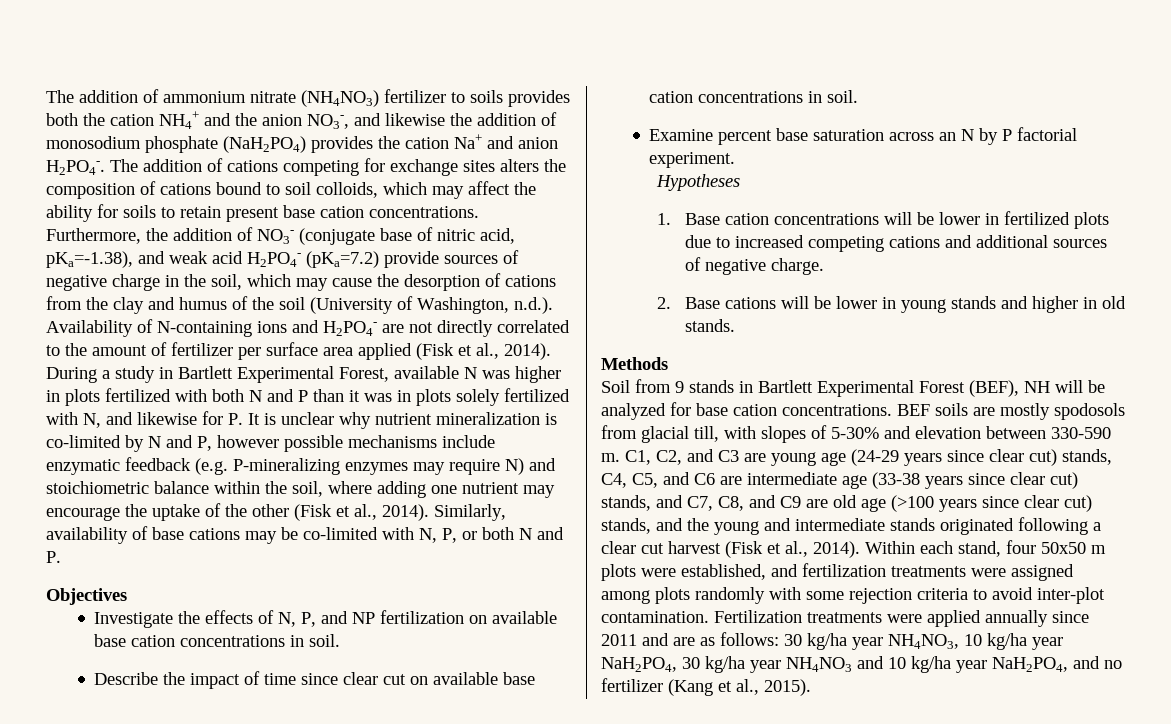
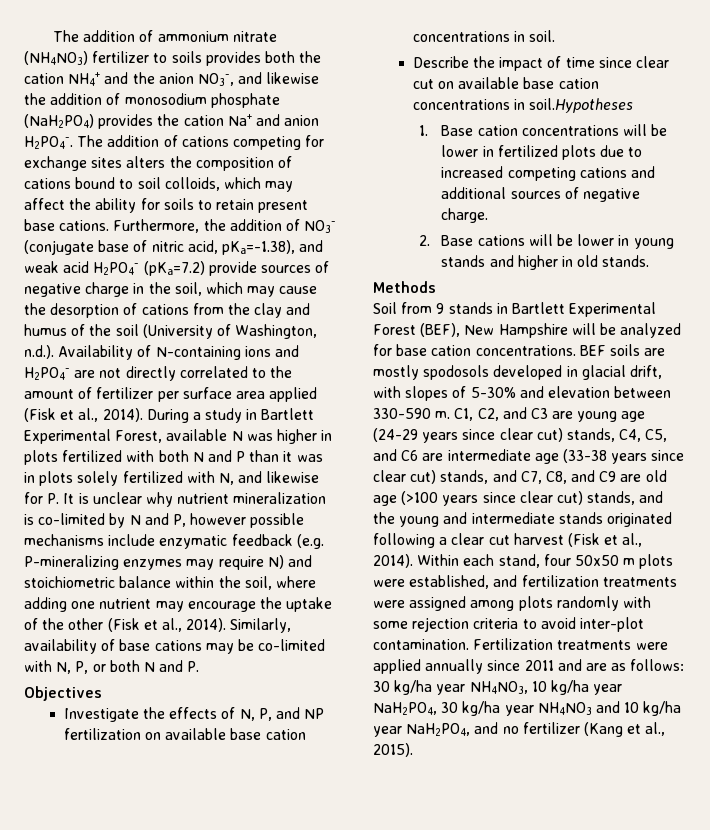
[320,206,479,218] cation concentrations. -> [59,220,110,231] cations.
[827,90,859,103] [649,127,1078,145] [649,152,736,168] [655,174,740,191] soil. // Examine percent base saturation across an N by P factorial experiment. // Hypotheses -> [529,98,634,113] soil.Hypotheses
[1024,381,1050,393] NH -> [464,323,568,338] New Hampshire
[601,425,719,443] from glacial till, -> [493,365,662,380] developed in glacial drift,

